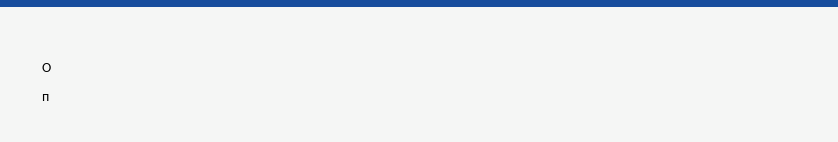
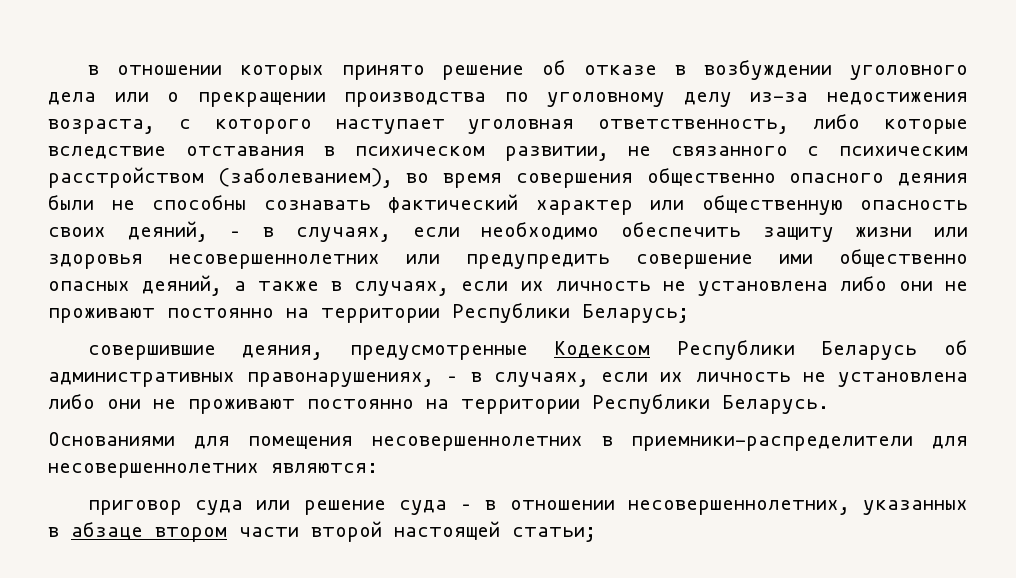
[42,63,51,72] [42,94,49,101] О // п -> [87,60,968,80] [48,92,968,107] [48,114,968,134] [48,146,968,161] [48,167,968,188] [48,194,968,215] [48,221,969,242] [48,249,968,269] [48,275,969,296] [48,303,689,323] [87,340,968,360] [48,372,968,387] [48,394,829,414] [48,432,968,451] [48,463,378,478] [87,500,968,515] [48,521,596,542] в отношении которых принято решение об отказе в возбуждении уголовного дела или о прекращении производства по уголовному делу из-за недостижения возраста, с которого наступает уголовная ответственность, либо которые вследствие отставания в психическом развитии, не связанного с психическим расстройством (заболеванием), во время совершения общественно опасного деяния были не способны сознавать фактический характер или общественную опасность своих деяний, – в случаях, если необходимо обеспечить защиту жизни или здоровья несовершеннолетних или предупредить совершение ими общественно опасных деяний, а также в случаях, если их личность не установлена либо они не проживают постоянно на территории Республики Беларусь; // совершившие деяния, предусмотренные Кодексом Республики Беларусь об административных правонарушениях, – в случаях, если их личность не установлена либо они не проживают постоянно на территории Республики Беларусь. // Основаниями для помещения несовершеннолетних в приемники-распределители для несовершеннолетних являются: // приговор суда или решение суда – в отношении несовершеннолетних, указанных в абзаце втором части второй настоящей статьи;

